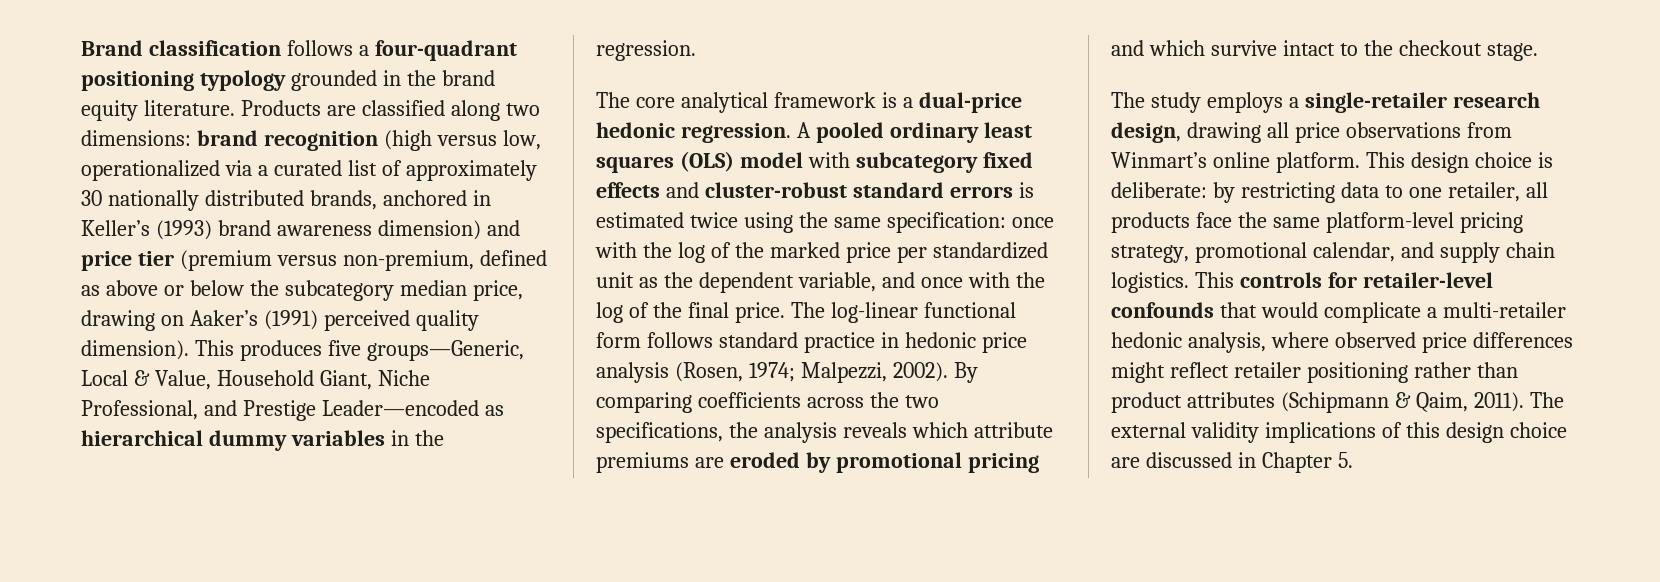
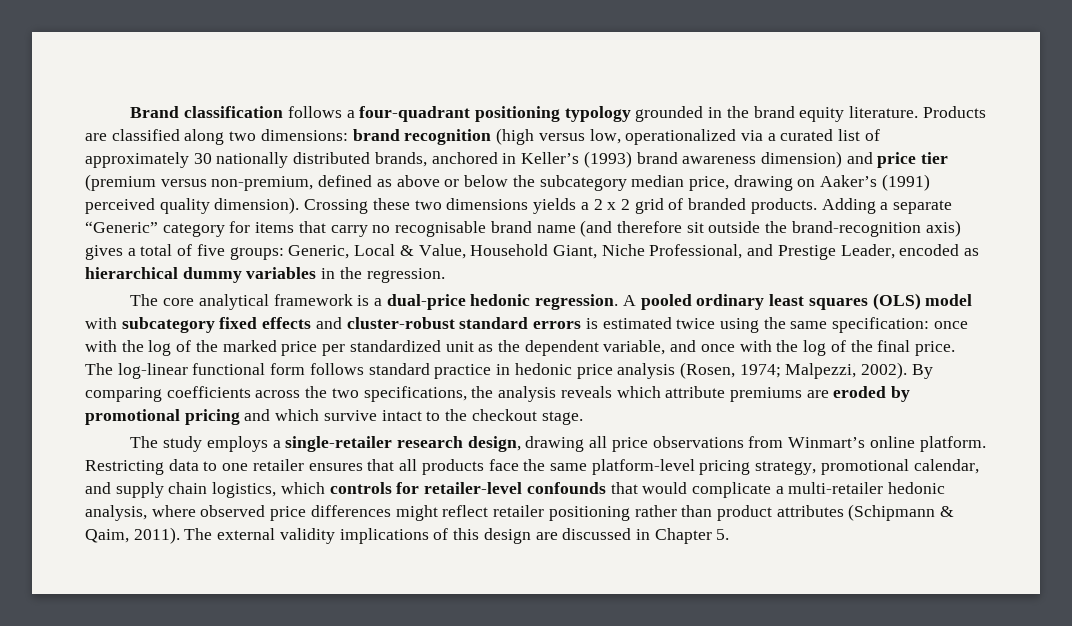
[194,340,524,361] This produces five groups—Generic, -> [304,198,953,214] [85,220,961,237] [85,244,350,260] Crossing these two dimensions yields a 2 x 2 grid of branded products. Adding a separate “Generic” category for items that carry no recognisable brand name (and therefore sit outside the brand-recognition axis) gives a total of five groups: Generic,
[321,400,479,416] Leader—encoded -> [840,244,960,259] Leader, encoded
[1365,152,1553,173] [1111,182,1520,203] This design choice is deliberate: by restricting data to one retailer, -> [85,459,395,475] Restricting data to one retailer ensures that
[1111,272,1234,293] logistics. This -> [212,482,325,498] logistics, which
[1509,422,1567,438] choice -> (531, 536) none

